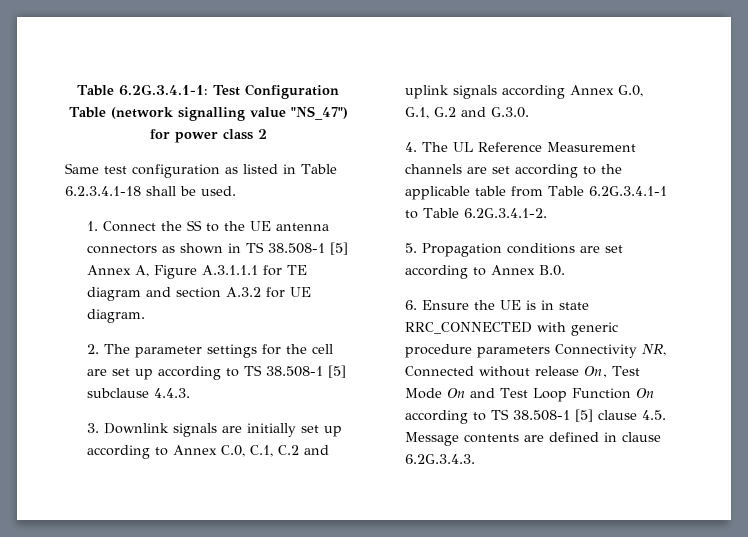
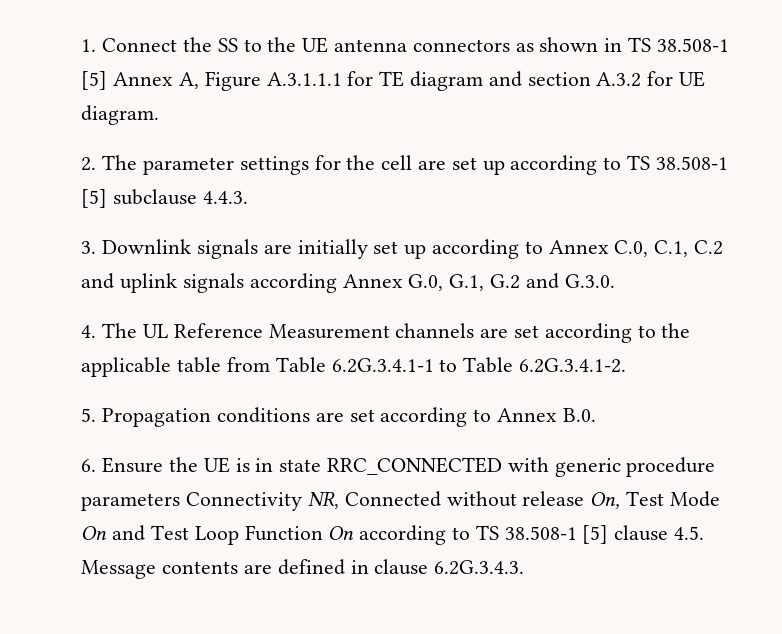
[76,84,340,99] [68,106,348,121] [149,129,267,143] [65,163,337,178] [65,186,236,196] Table 6.2G.3.4.1-1: Test Configuration Table (network signalling value "NS_47") for power class 2 // Same test configuration as listed in Table 6.2.3.4.1-18 shall be used. // -> (81, 45) none

